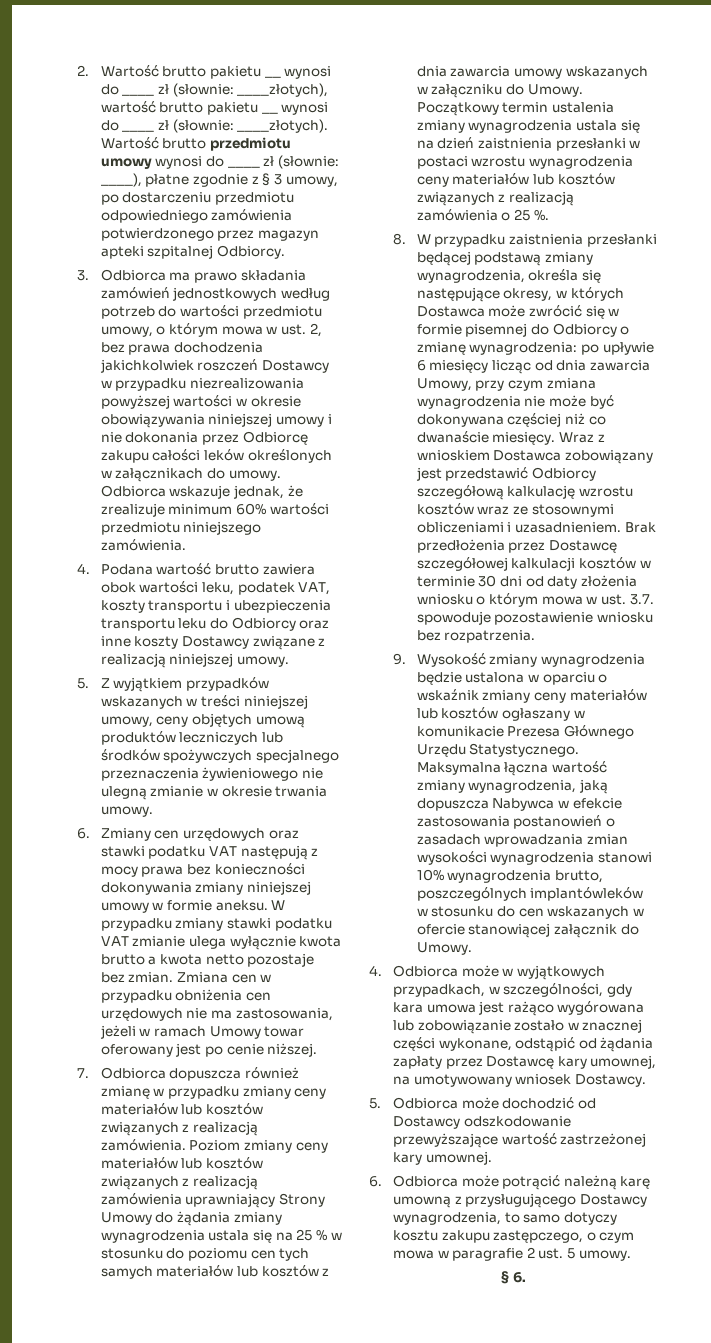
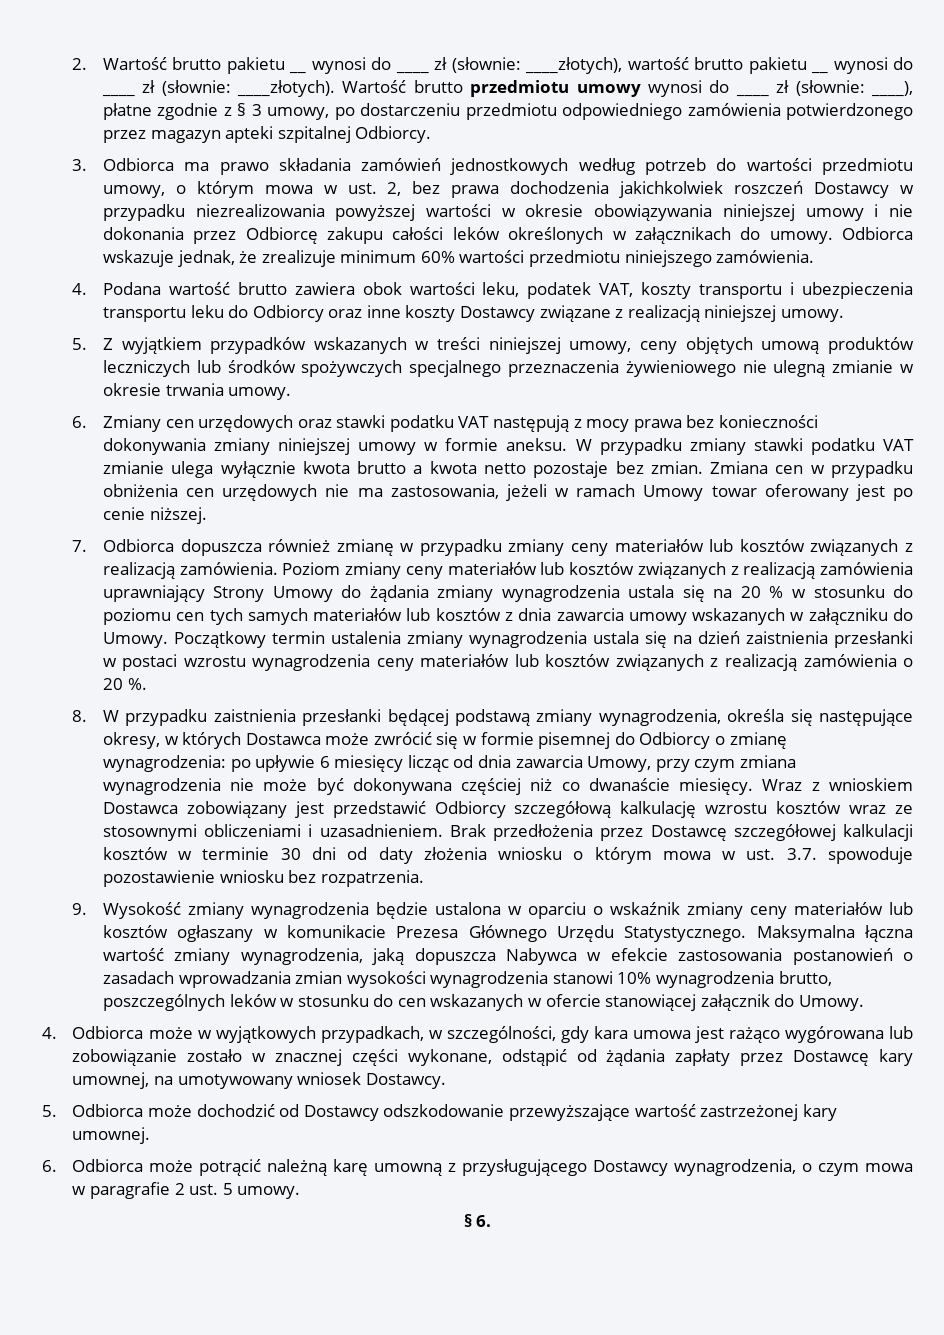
[296,1229,313,1241] 25 -> [740,586,761,598] 20
[514,209,531,221] 25 -> [102,678,123,690] 20
[530,887,644,901] implantówleków -> [229,994,277,1007] leków
[504,1212,617,1225] [392,1230,584,1243] to samo dotyczy kosztu zakupu zastępczego, -> (797, 1167) none

